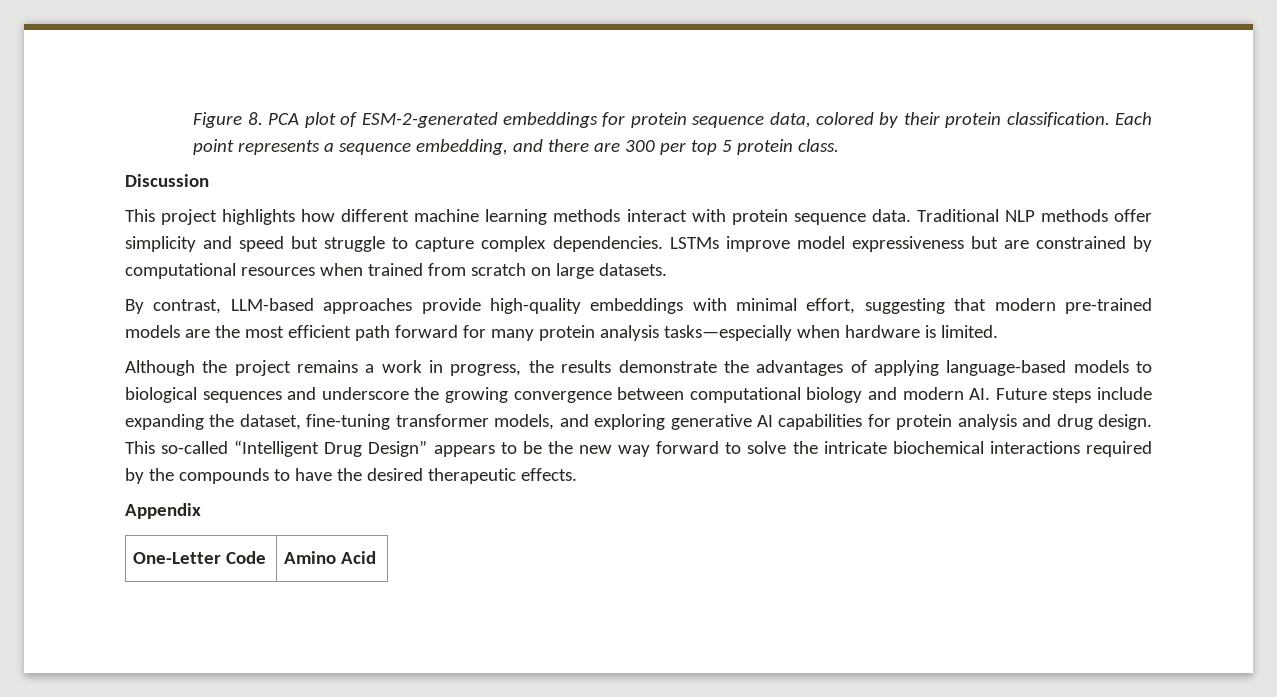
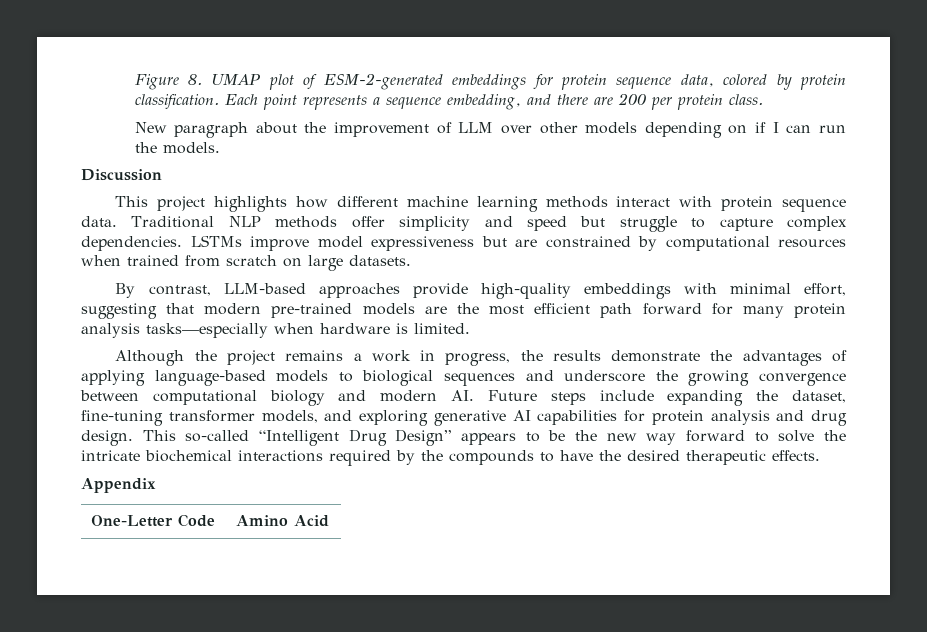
[268,113,300,125] PCA -> [211,74,261,86] UMAP
[903,112,940,125] their -> (792, 82) none
[625,139,840,155] 300 per top 5 protein class. -> [617,93,763,110] [134,122,847,138] [134,142,220,154] 200 per protein class. // New paragraph about the improvement of LLM over other models depending on if I can run the models.

